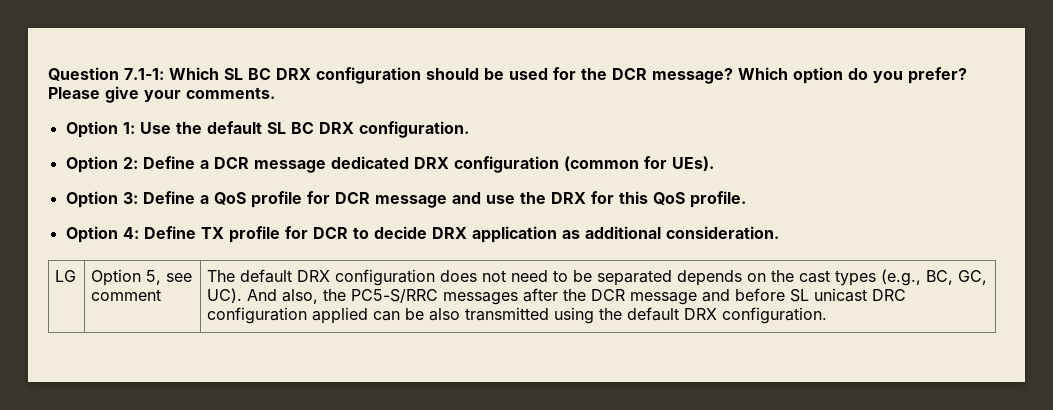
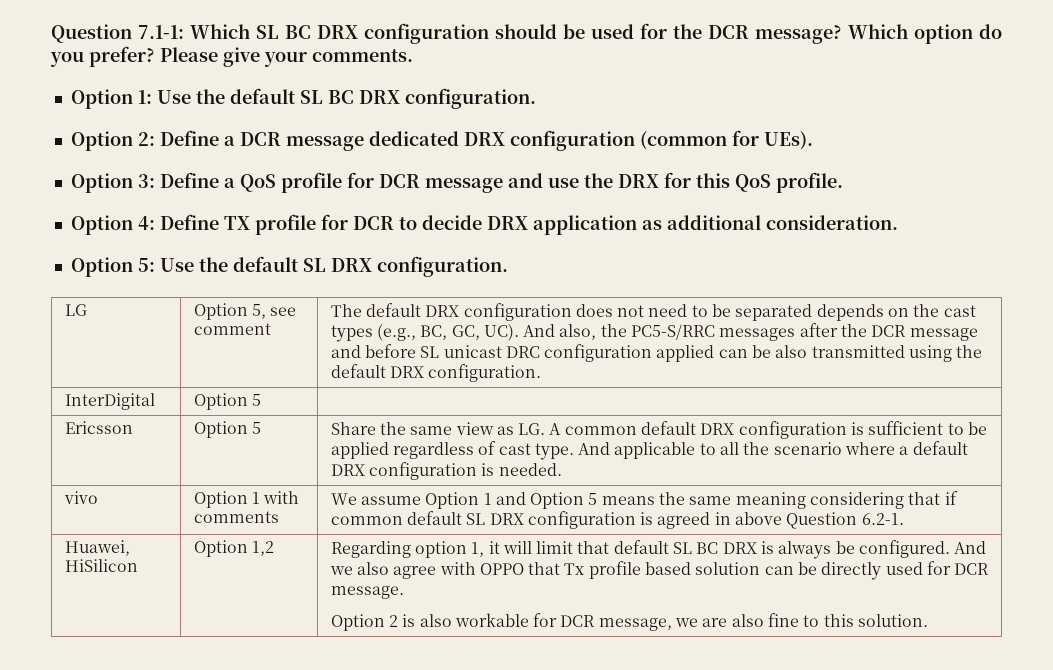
(779, 232) none -> [70,256,508,277] // Option 5: Use the default SL DRX configuration.
(828, 315) none -> [64,393,155,410] [193,393,261,410] [64,421,133,434] [193,421,261,438] [330,421,988,439] [330,441,968,460] [330,462,562,480] [63,491,98,504] [193,491,300,508] [193,511,279,523] [330,491,958,509] [330,511,904,529] [64,540,130,556] [64,559,138,572] [193,540,274,557] [330,540,987,559] [329,561,990,580] [330,586,404,599] [330,613,929,631] // InterDigital | Option 5 | // Ericsson | Option 5 | Share the same view as LG. A common default DRX configuration is sufficient to be applied regardless of cast type. And applicable to all the scenario where a default DRX configuration is needed. // vivo | Option 1 with comments | We assume Option 1 and Option 5 means the same meaning considering that if common default SL DRX configuration is agreed in above Question 6.2-1. // Huawei, HiSilicon | Option 1,2 | Regarding option 1, it will limit that default SL BC DRX is always be configured. And we also agree with OPPO that Tx profile based solution can be directly used for DCR message. // Option 2 is also workable for DCR message, we are also fine to this solution.

